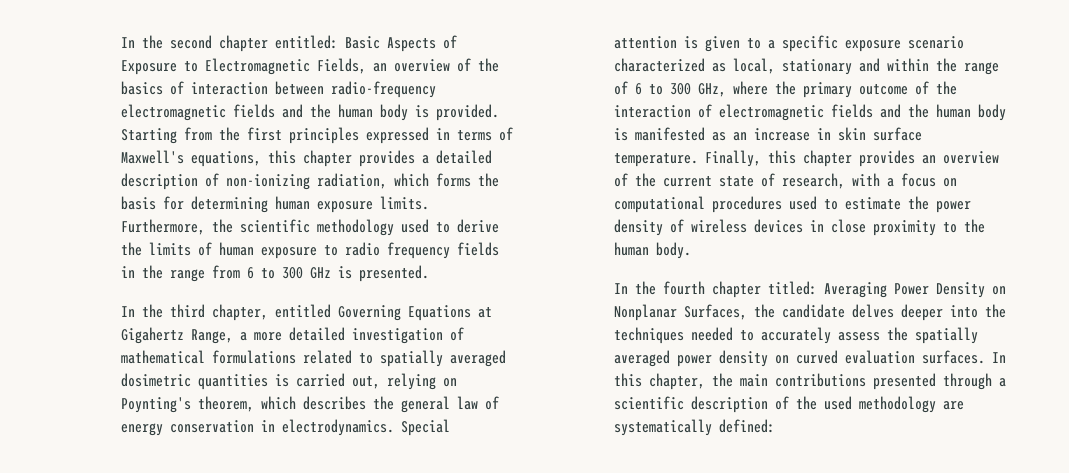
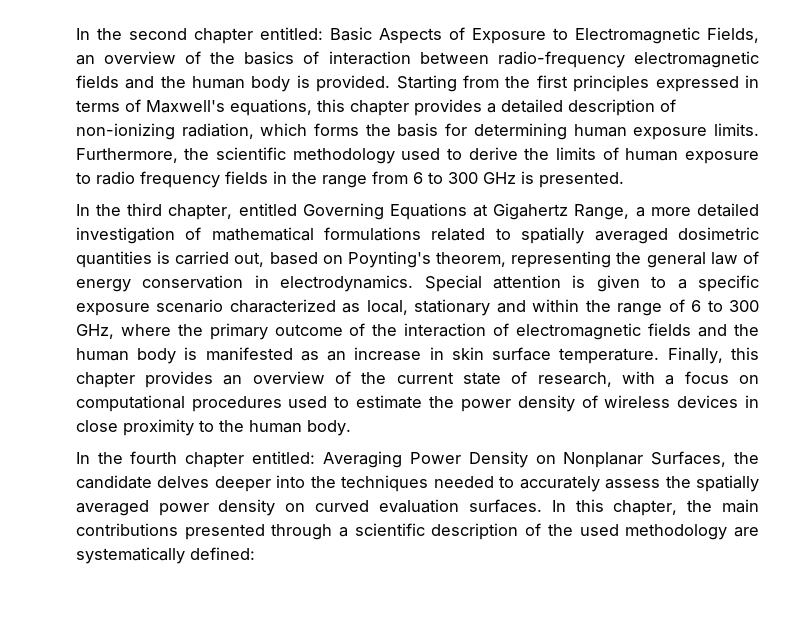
[386,373,436,390] relying -> [269,252,318,265] based
[260,396,366,410] which describes -> [511,251,612,268] representing
[767,281,817,295] titled: -> [252,451,316,464] entitled:

